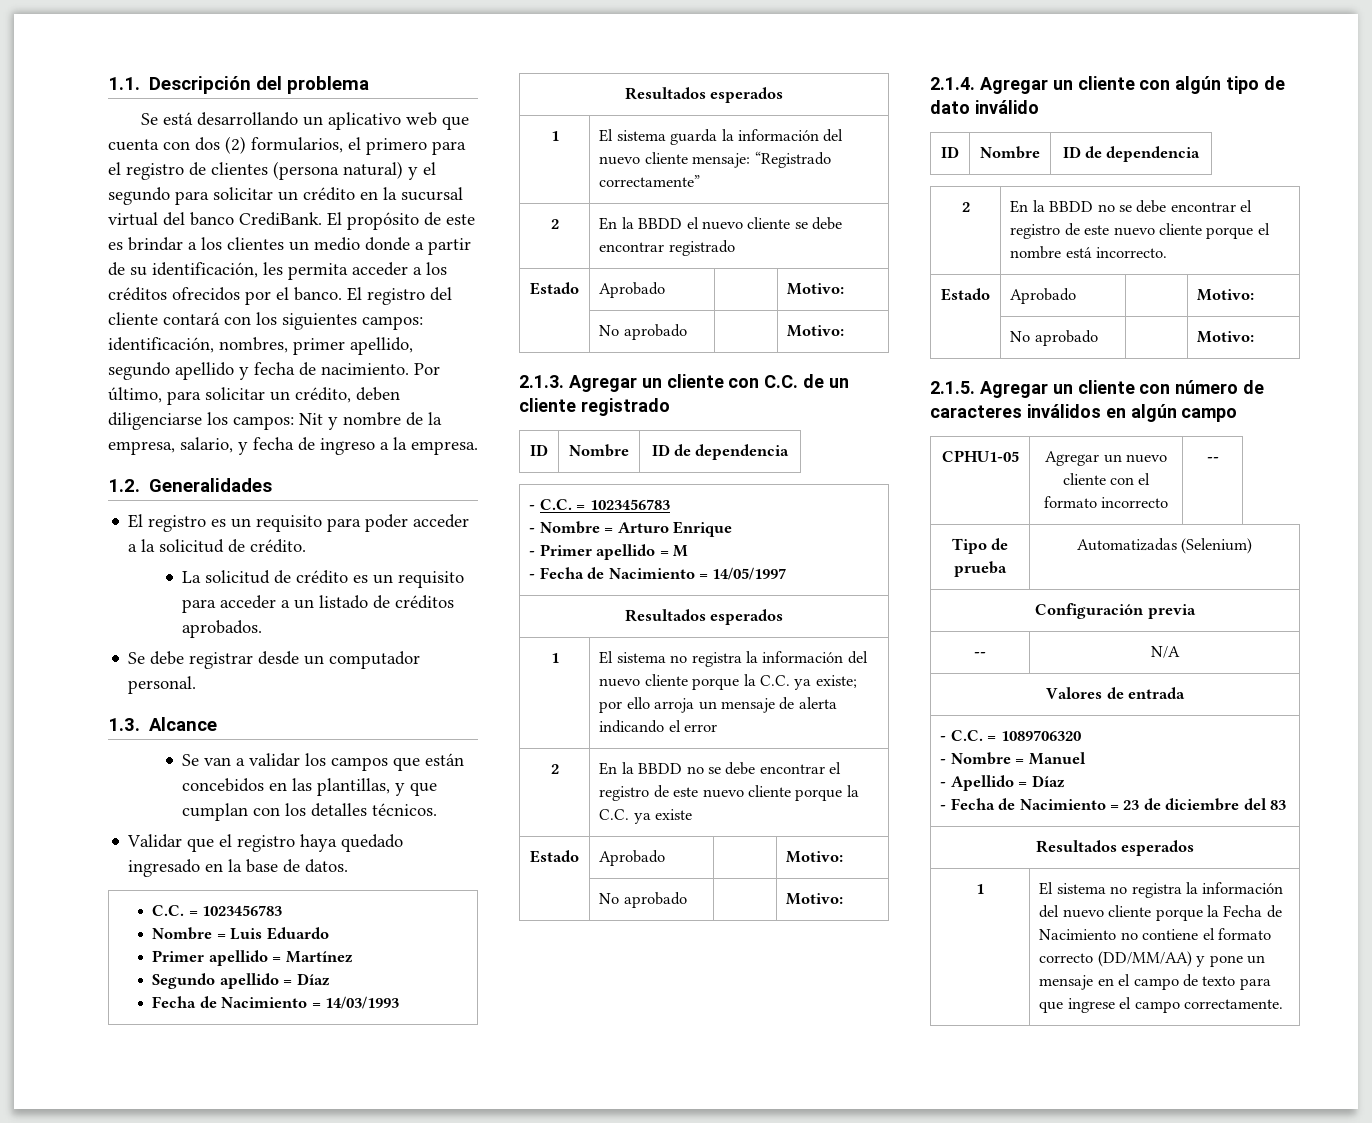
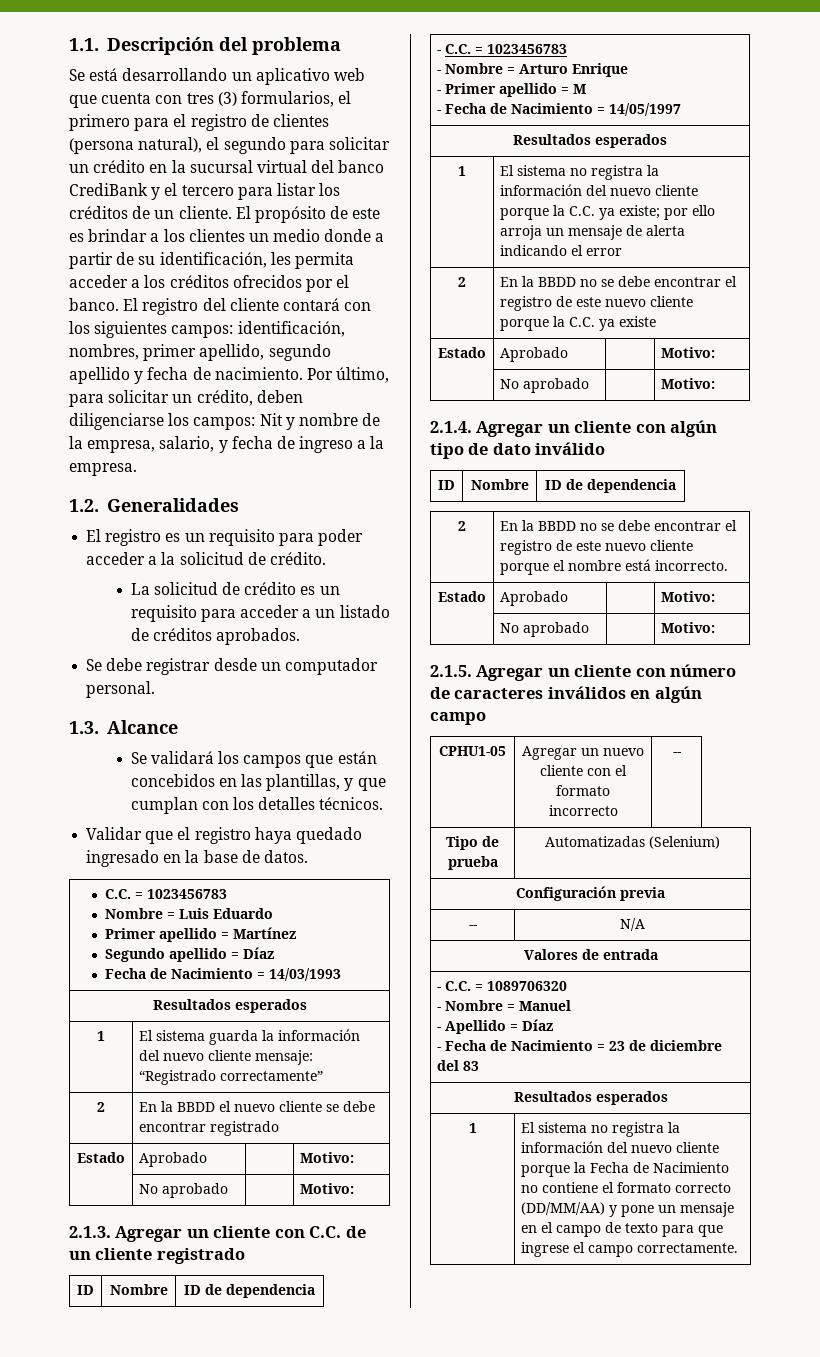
[195,136,246,154] dos (2) -> [186,92,237,106] tres (3)
[343,161,418,180] natural) y -> [138,137,203,153] natural),
[239,212,322,226] CrediBank. -> [69,183,341,200] [69,206,232,219] CrediBank y el tercero para listar los créditos de un cliente.
[204,753,301,767] van a validar -> [150,751,214,764] validará

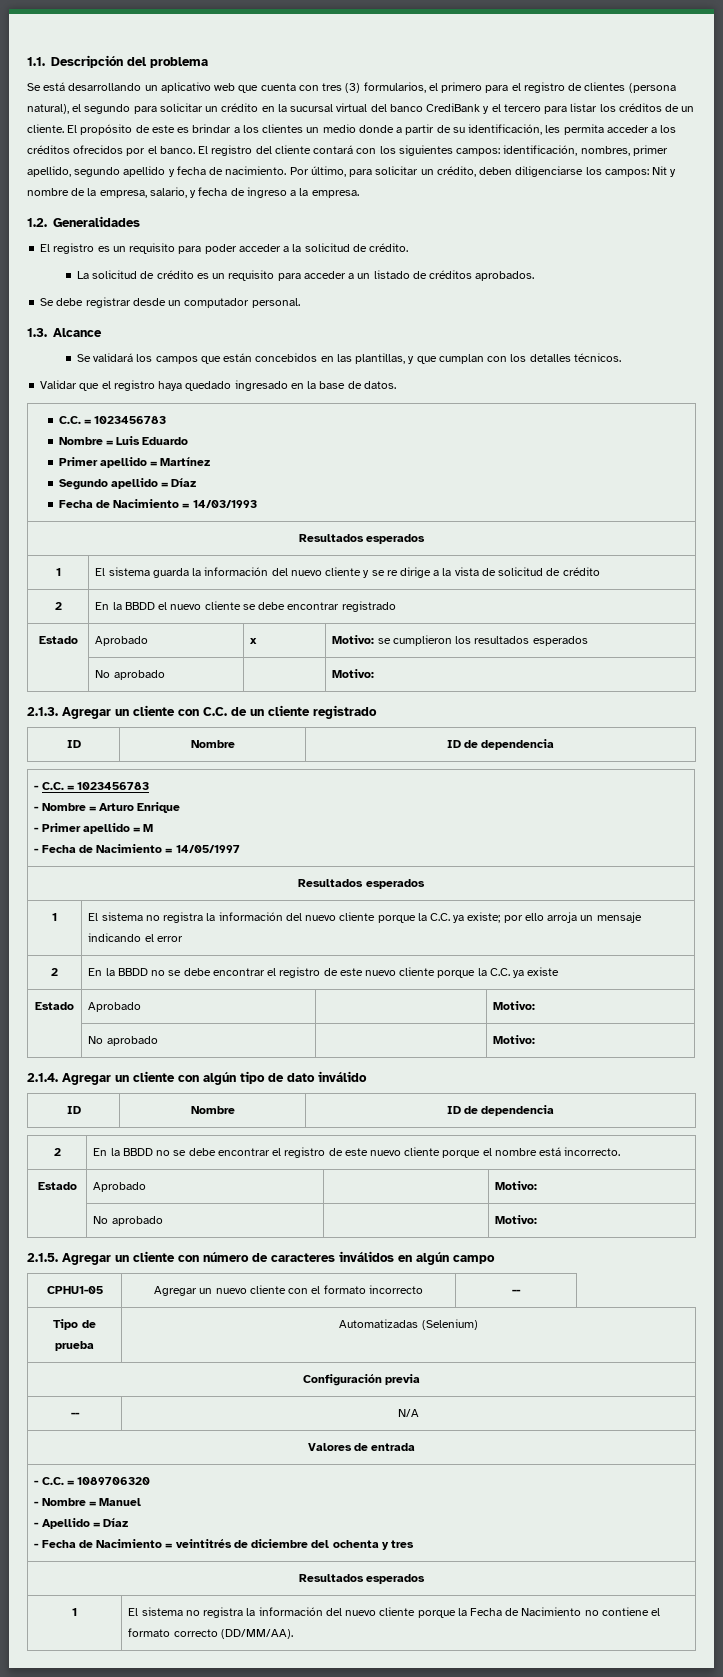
[255,1050,314,1065] [139,1070,324,1085] mensaje: “Registrado correctamente” -> [363,567,600,578] y se re dirige a la vista de solicitud de crédito
[300,1152,355,1163] | Motivo: -> [250,638,258,644] [332,635,588,646] x | Motivo: se cumplieron los resultados esperados
[626,225,686,236] de alerta -> (642, 917) none
[609,1041,626,1051] 23 -> [175,1539,232,1548] veintitrés
[463,1061,480,1071] 83 -> [332,1540,414,1550] ochenta y tres
[521,1202,735,1217] [521,1222,724,1237] [521,1242,739,1257] (DD/MM/AA) y pone un mensaje en el campo de texto para que ingrese el campo correctamente. -> [220,1629,293,1639] (DD/MM/AA).

